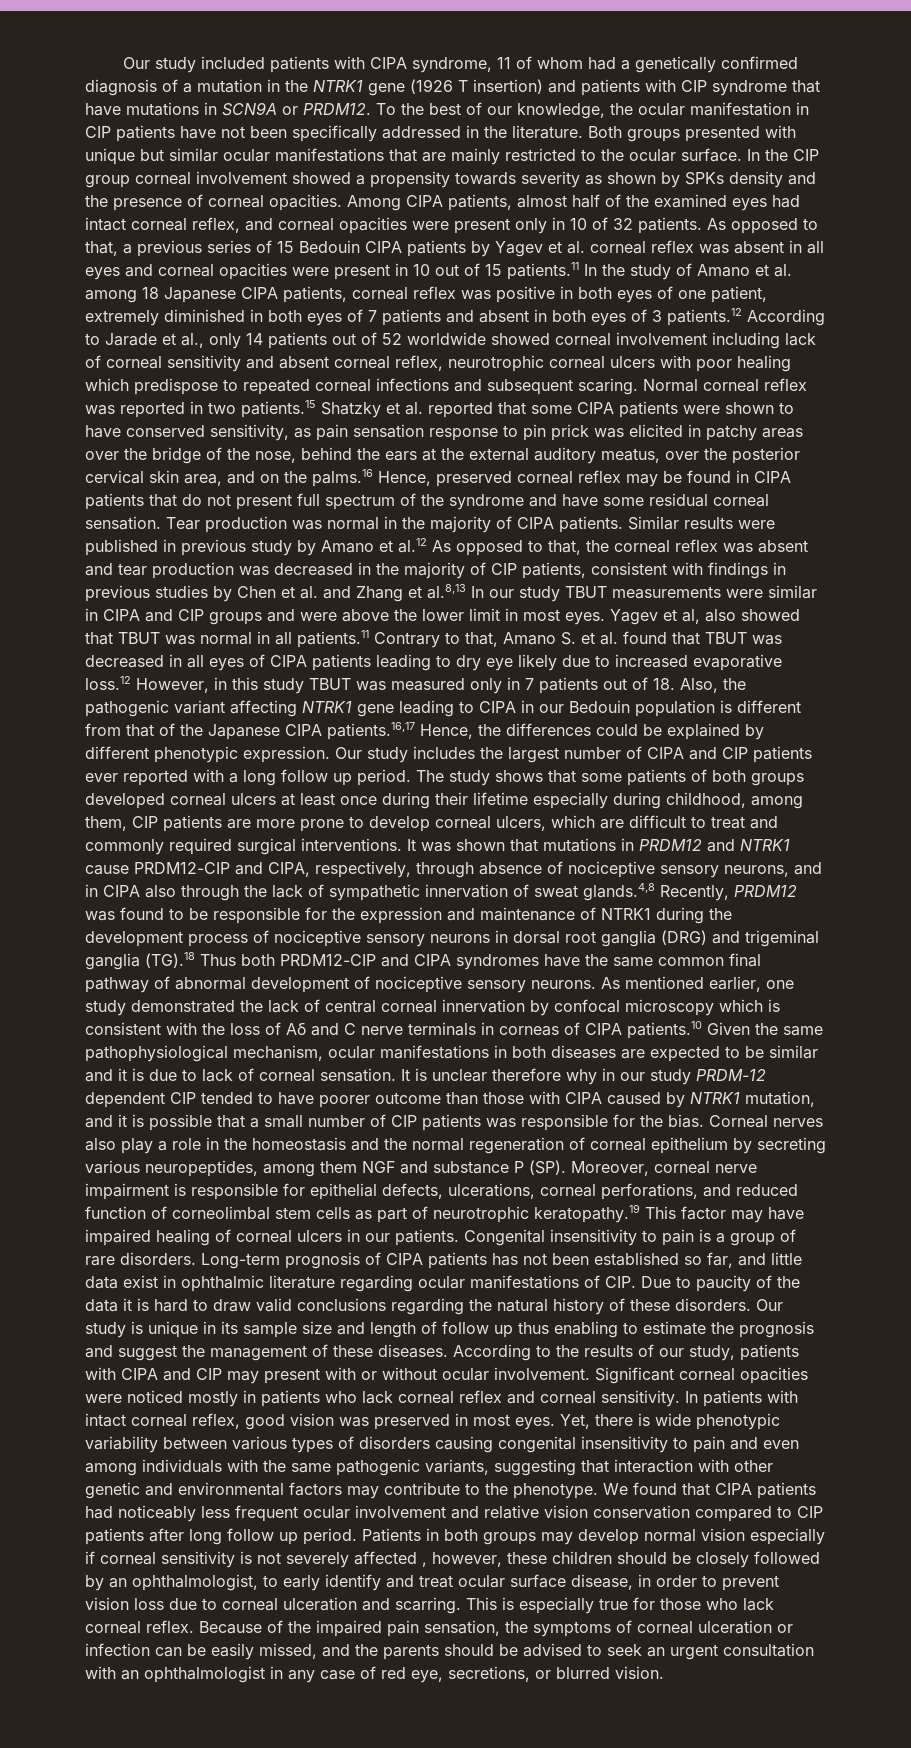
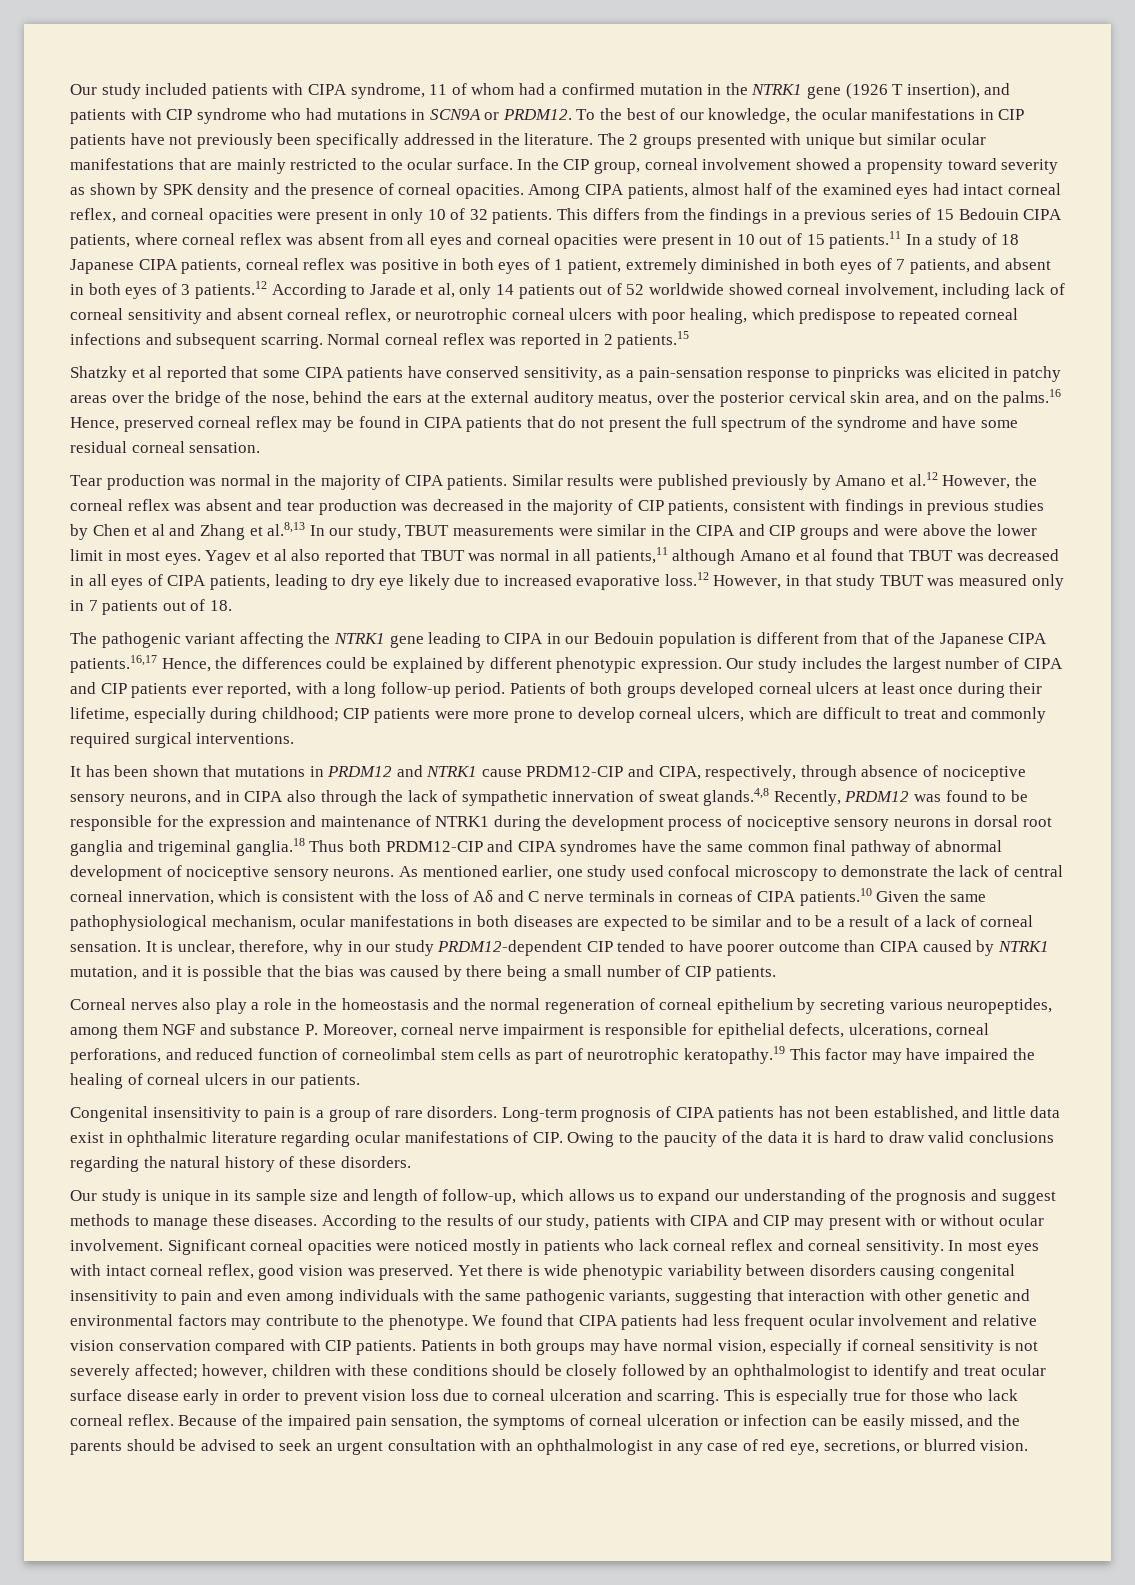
[635,56,799,73] [85,79,192,96] genetically confirmed diagnosis of a -> [562,83,636,95] confirmed
[473,79,543,94] insertion) -> [906,83,980,99] insertion),
[792,80,820,93] [85,103,121,116] that have -> [271,108,332,120] who had
[690,102,791,116] manifestation -> [871,108,976,120] manifestations
(245, 132) none -> [196,133,273,149] previously
[588,126,622,138] Both -> [597,133,639,145] The 2
[85,175,130,188] group -> [594,161,641,174] group,
[455,172,516,185] towards -> [947,158,997,170] toward
[685,172,724,185] SPKs -> [162,184,194,195] SPK
[515,217,565,234] only in -> [372,208,424,224] in only
[707,218,818,234] [85,241,118,256] As opposed to that, -> [557,208,788,224] This differs from the findings in
[407,240,802,257] patients by Yagev et al. corneal reflex was absent in -> [70,233,403,249] patients, where corneal reflex was absent from
[602,264,625,276] the -> [925,237,934,245] a
[697,264,792,277] [85,290,137,303] Amano et al. among -> (997, 239) none
[678,290,706,299] one -> [554,259,564,270] 1
[382,309,441,326] patients -> [909,259,970,274] patients,
[181,333,204,348] al., -> [437,283,455,298] al,
[616,332,707,345] involvement -> [844,283,938,298] involvement,
(443, 363) none -> [395,312,411,320] or
[737,355,791,372] healing -> [690,308,748,324] healing,
[578,378,638,395] scaring. -> [260,334,323,349] scarring.
[208,402,236,414] two -> [603,334,613,345] 2
(316, 409) none -> (690, 340) //
[405,402,423,415] al. -> [149,366,163,378] al
[683,402,794,414] were shown to -> (404, 374) none
[316,424,589,441] pain sensation response to pin prick -> [626,366,901,382] a pain-sensation response to pinpricks
(292, 502) none -> [665,416,688,428] the
(161, 523) none -> (261, 447) //
[163,539,292,556] in previous study -> [732,474,809,490] previously
[432,540,581,556] As opposed to that, -> [942,475,1011,489] However,
[300,586,318,599] al. -> [151,524,165,536] al
[519,586,560,602] study -> [357,524,401,540] study,
(98, 614) none -> [669,524,692,536] the
[682,609,800,624] al, also showed -> [273,549,385,565] al also reported
[297,630,618,648] patients.11 Contrary to that, Amano S. et al. -> [595,547,827,565] patients,11 although Amano et al
[312,654,371,671] patients -> [209,575,270,590] patients,
[232,677,258,690] this -> [804,574,832,586] that
[680,678,746,693] Also, the -> [70,632,97,644] // The
(297, 708) none -> [308,632,331,644] the
[123,770,188,786] reported -> [227,682,292,698] reported,
[281,769,686,786] follow up period. The study shows that some patients -> [380,682,566,698] follow-up period. Patients
[473,792,528,805] lifetime -> [70,707,129,722] lifetime,
[666,792,803,809] [85,815,251,832] childhood, among them, CIP patients are -> [261,707,469,723] childhood; CIP patients were
[407,839,451,852] It was -> [70,765,149,777] // It has been
[661,930,707,945] (DRG) -> (123, 848) none
[85,952,195,970] ganglia (TG).18 -> [235,838,305,856] ganglia.18
[131,1000,235,1013] demonstrated -> [630,865,929,881] used confocal microscopy to demonstrate
[442,999,714,1016] innervation by confocal microscopy -> [127,891,214,905] innervation,
[118,1068,197,1081] it is due to -> [796,915,922,927] to be a result of a
[432,1068,561,1082] unclear therefore -> [177,940,309,955] unclear, therefore,
[696,1069,766,1081] [85,1092,165,1108] PRDM-12 dependent -> [437,940,583,956] PRDM12-dependent
[483,1091,560,1104] those with -> (876, 946) none
(245, 1121) none -> [298,965,548,981] the bias was caused by there being
[422,1114,704,1131] patients was responsible for the bias. -> [715,966,776,981] patients. //
[514,1160,566,1175] P (SP). -> [304,1024,318,1035] P.
(151, 1237) none -> [1012,1048,1035,1060] the
(459, 1237) none -> (360, 1081) //
[594,1252,733,1268] established so far, -> [873,1106,958,1121] established,
[641,1276,691,1288] Due to -> [567,1131,660,1147] Owing to the
(751, 1304) none -> (411, 1162) //
[442,1321,706,1338] follow up thus enabling to estimate -> [442,1189,866,1205] follow-up, which allows us to expand our understanding of
[182,1344,328,1361] the management of -> [70,1214,209,1230] methods to manage
[703,1390,762,1407] patients -> [968,1241,1039,1255] most eyes
[374,1413,590,1430] preserved in most eyes. Yet, -> [379,1264,483,1280] preserved. Yet
[232,1436,354,1453] various types of -> (806, 1270) none
[118,1505,196,1522] noticeably -> (709, 1320) none
[777,1506,823,1518] [85,1528,357,1545] to CIP patients after long follow up period. -> [289,1339,416,1355] with CIP patients.
[578,1528,745,1545] develop normal vision -> [624,1339,766,1354] have normal vision,
[354,1551,612,1567] affected , however, these children -> [134,1364,488,1379] affected; however, children with these conditions
[132,1574,320,1591] ophthalmologist, to early -> [733,1364,869,1380] ophthalmologist to
[571,1574,633,1590] disease, -> [126,1389,220,1405] disease early

